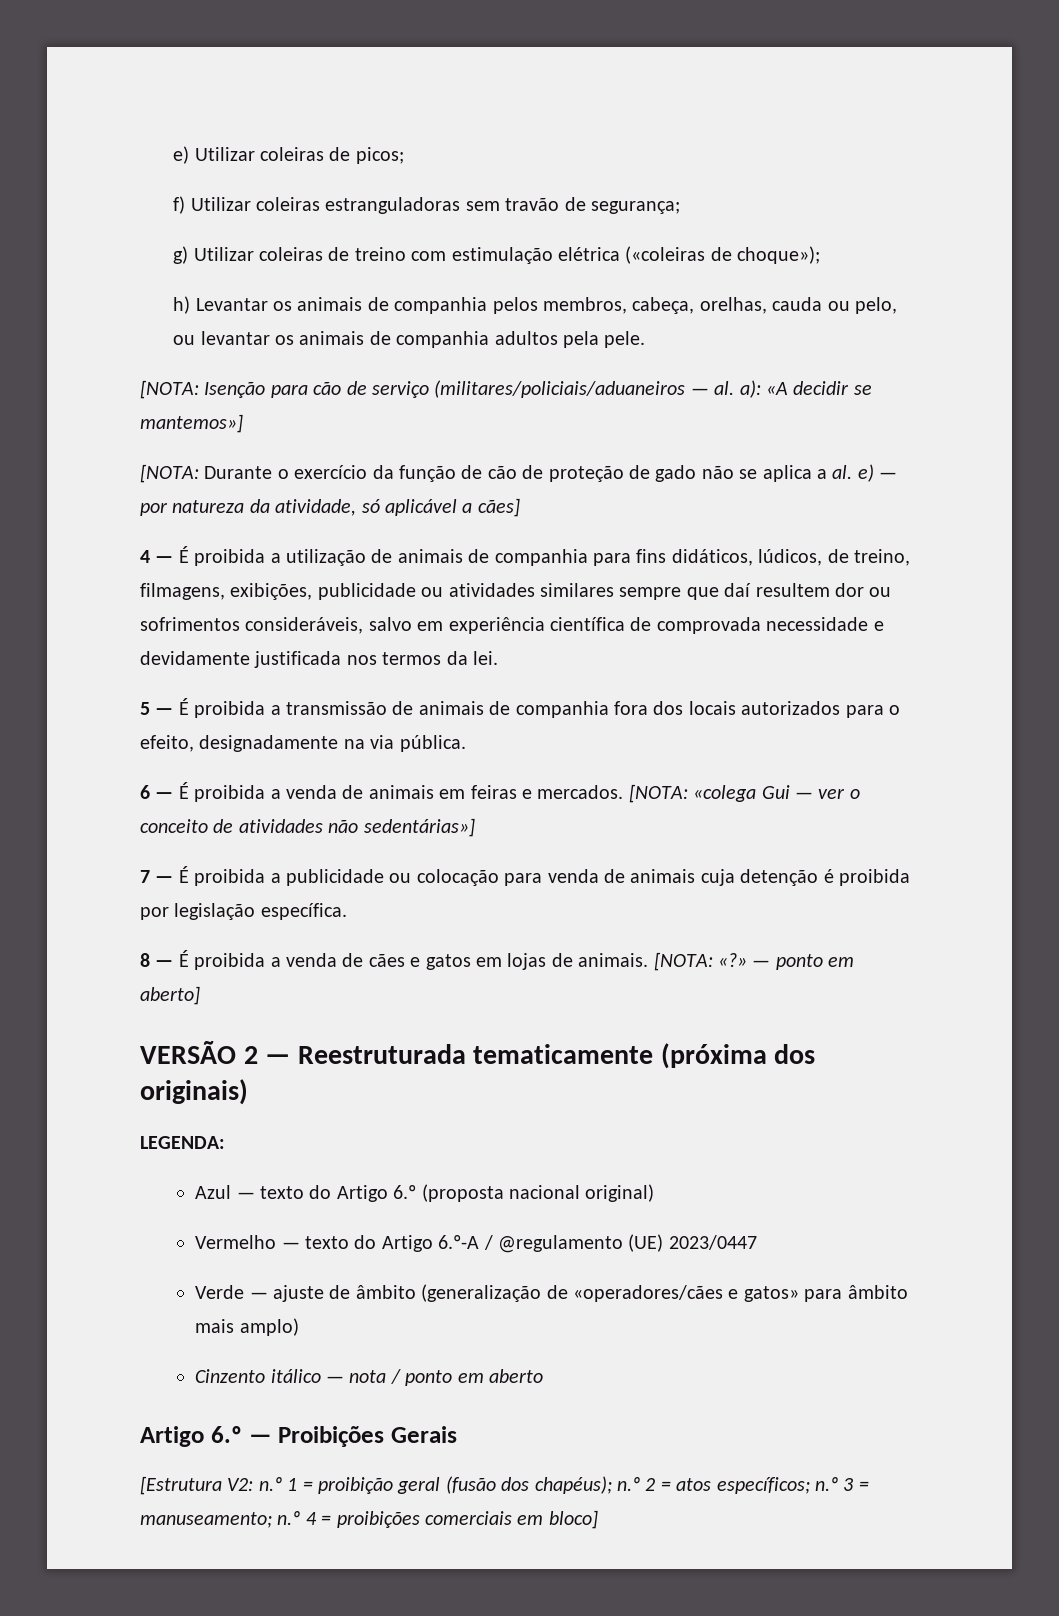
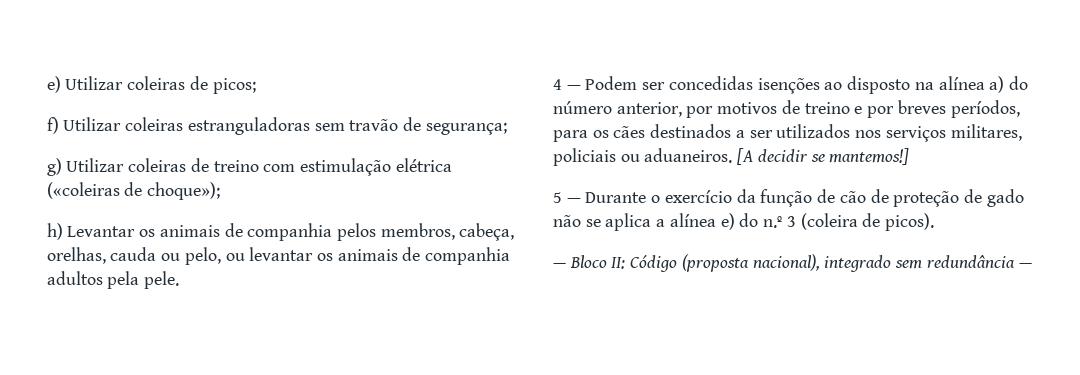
[140,380,872,399] [140,414,243,433] [140,464,199,483] [NOTA: Isenção para cão de serviço (militares/policiais/aduaneiros — al. a): «A decidir se mantemos»] // [NOTA: -> [553,76,1028,94] [553,100,1020,118] [553,124,1022,142] [553,148,910,166] [553,192,581,203] 4 — Podem ser concedidas isenções ao disposto na alínea a) do número anterior, por motivos de treino e por breves períodos, para os cães destinados a ser utilizados nos serviços militares, policiais ou aduaneiros. [A decidir se mantemos!] // 5 —
[832,464,898,482] [140,498,520,517] [140,546,910,566] [140,583,892,600] [140,617,884,634] [140,651,498,668] [140,698,900,718] [140,735,466,752] [140,782,860,803] [140,818,475,837] [140,866,910,886] [140,903,347,920] [140,950,855,971] [140,986,200,1005] [140,1041,816,1069] [140,1079,248,1105] [140,1136,225,1149] [195,1184,655,1202] [195,1234,757,1253] [195,1284,908,1302] [195,1318,299,1336] [195,1369,543,1386] [140,1426,457,1447] [140,1476,869,1495] [140,1510,598,1529] al. e) — por natureza da atividade, só aplicável a cães] // 4 — É proibida a utilização de animais de companhia para fins didáticos, lúdicos, de treino, filmagens, exibições, publicidade ou atividades similares sempre que daí resultem dor ou sofrimentos consideráveis, salvo em experiência científica de comprovada necessidade e devidamente justificada nos termos da lei. // 5 — É proibida a transmissão de animais de companhia fora dos locais autorizados para o efeito, designadamente na via pública. // 6 — É proibida a venda de animais em feiras e mercados. [NOTA: «colega Gui — ver o conceito de atividades não sedentárias»] // 7 — É proibida a publicidade ou colocação para venda de animais cuja detenção é proibida por legislação específica. // 8 — É proibida a venda de cães e gatos em lojas de animais. [NOTA: «?» — ponto em aberto] // VERSÃO 2 — Reestruturada tematicamente (próxima dos originais) // LEGENDA: // Azul — texto do Artigo 6.º (proposta nacional original) // Vermelho — texto do Artigo 6.º-A / @regulamento (UE) 2023/0447 // Verde — ajuste de âmbito (generalização de «operadores/cães e gatos» para âmbito mais amplo) // Cinzento itálico — nota / ponto em aberto // Artigo 6.º — Proibições Gerais // [Estrutura V2: n.º 1 = proibição geral (fusão dos chapéus); n.º 2 = atos específicos; n.º 3 = manuseamento; n.º 4 = proibições comerciais em bloco] -> [669,213,934,231] [553,254,1032,272] alínea e) do n.º 3 (coleira de picos). // — Bloco II: Código (proposta nacional), integrado sem redundância —

